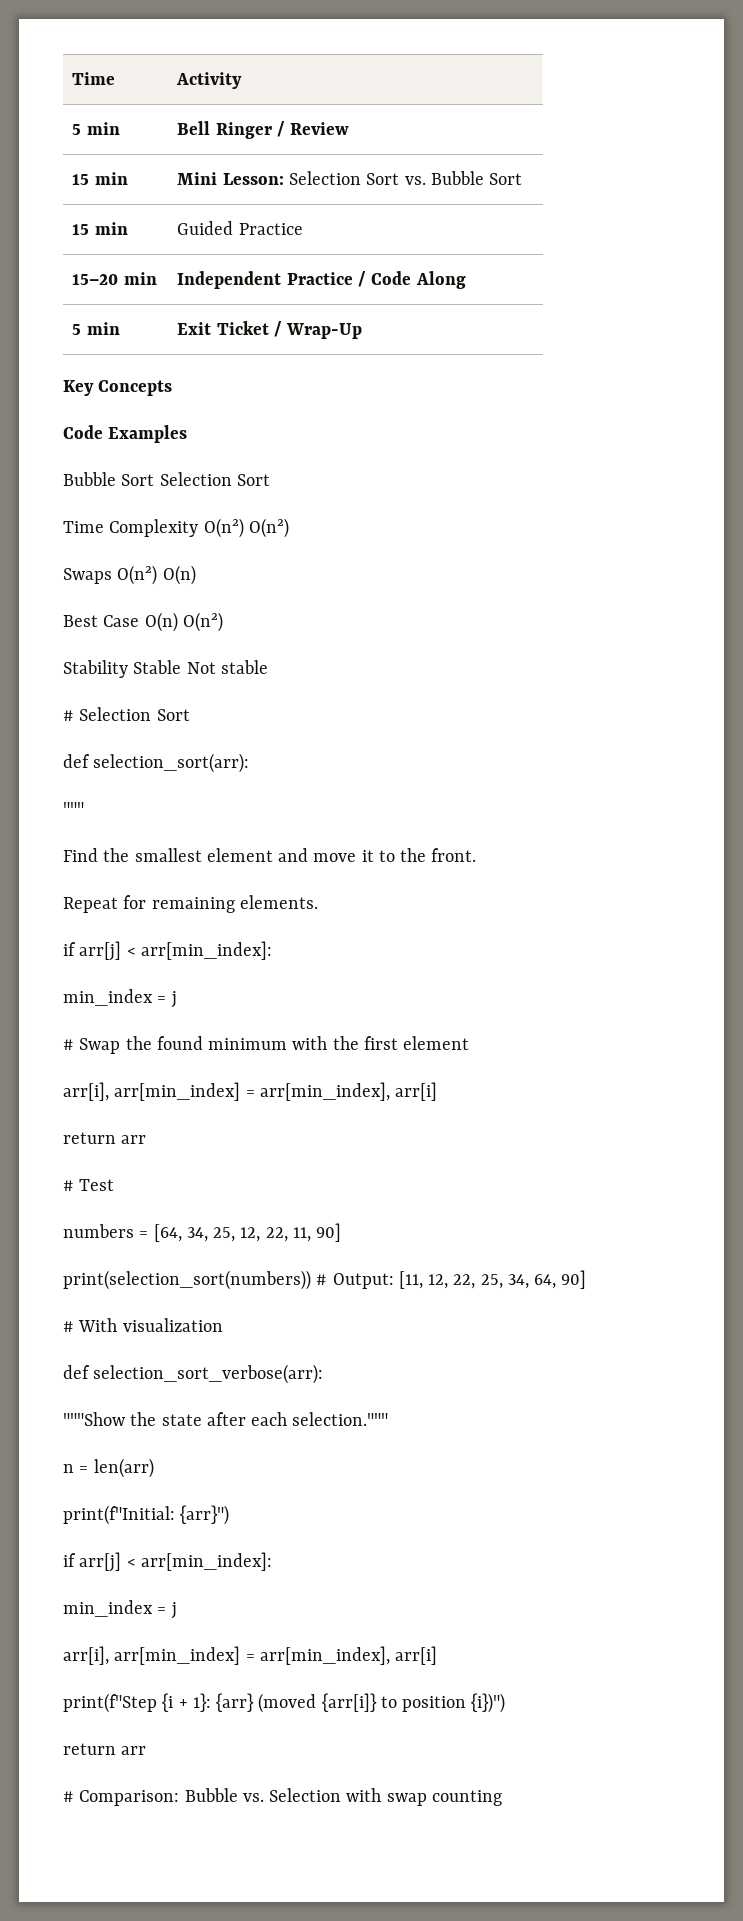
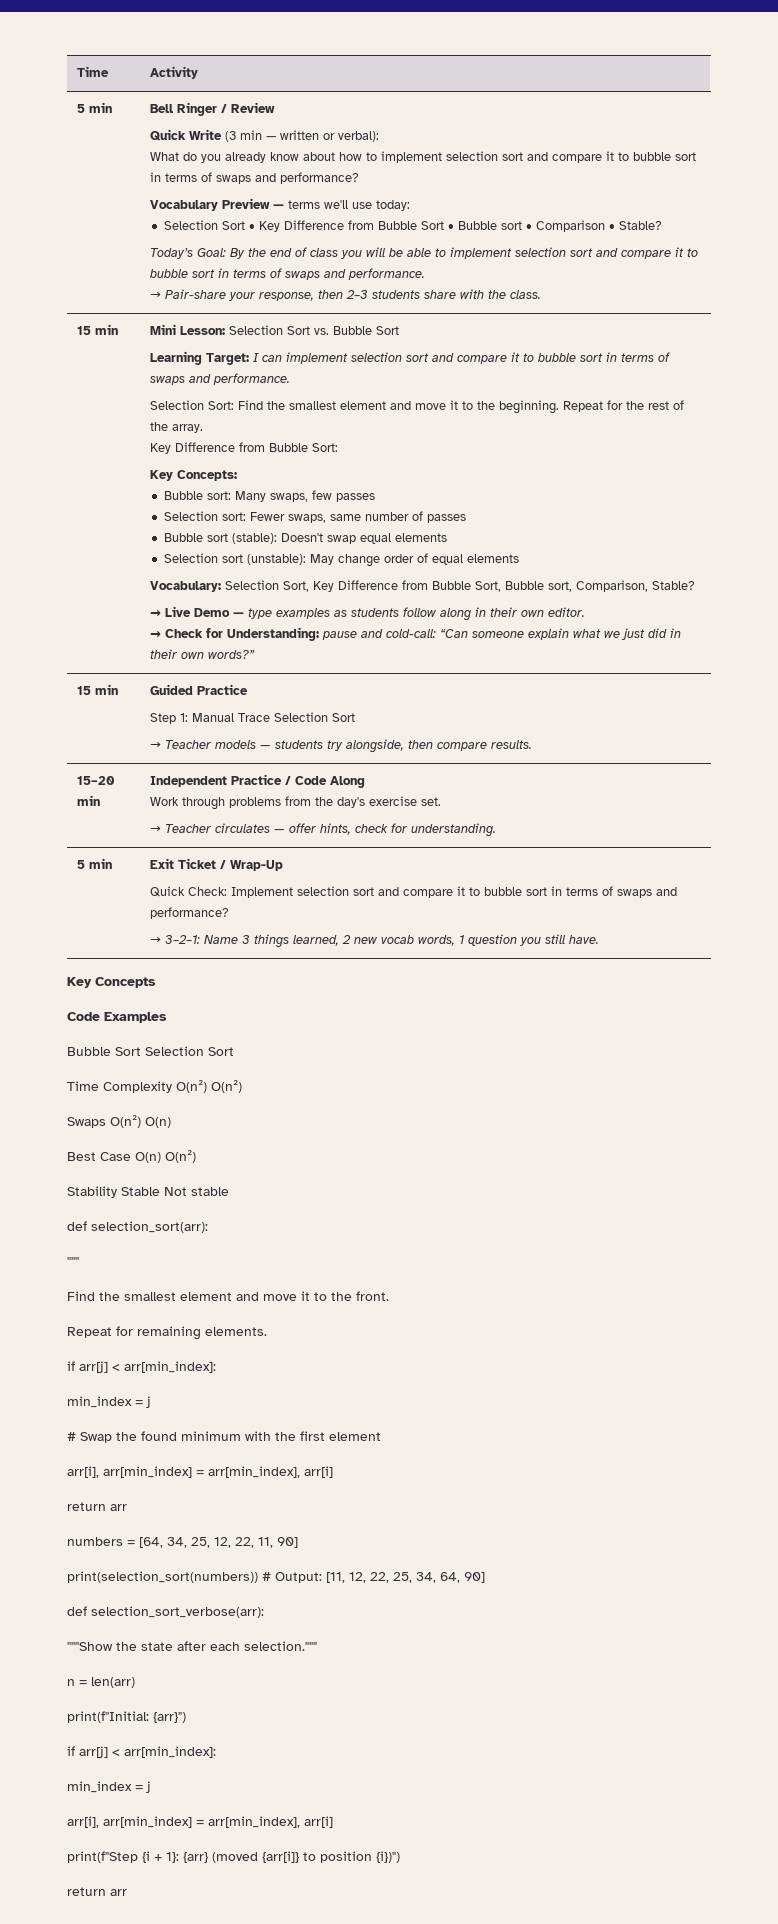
(350, 128) none -> [149,129,379,142] [149,151,696,163] [149,172,359,184] [149,198,410,211] [163,220,662,232] [149,247,698,259] [149,268,425,280] [149,289,541,301] // Quick Write (3 min — written or verbal): // What do you already know about how to implement selection sort and compare it to bubble sort in terms of swaps and performance? // Vocabulary Preview — terms we'll use today: // Selection Sort • Key Difference from Bubble Sort • Bubble sort • Comparison • Stable? // Today’s Goal: By the end of class you will be able to implement selection sort and compare it to bubble sort in terms of swaps and performance. // → Pair-share your response, then 2–3 students share with the class.
[72,222,128,235] [177,221,303,235] // 15 min | Guided Practice -> [149,351,670,365] [149,373,290,385] [149,400,684,414] [149,422,203,433] [149,442,338,454] [149,470,237,481] [163,490,375,502] [163,511,466,523] [163,533,447,544] [163,553,519,567] [149,580,695,592] [149,606,585,621] [149,627,681,641] [149,649,255,659] [76,684,118,695] [149,684,248,695] [149,712,355,724] [149,739,532,753] // Learning Target: I can implement selection sort and compare it to bubble sort in terms of swaps and performance. // Selection Sort: Find the smallest element and move it to the beginning. Repeat for the rest of the array. // Key Difference from Bubble Sort: // Key Concepts: // Bubble sort: Many swaps, few passes // Selection sort: Fewer swaps, same number of passes // Bubble sort (stable): Doesn't swap equal elements // Selection sort (unstable): May change order of equal elements // Vocabulary: Selection Sort, Key Difference from Bubble Sort, Bubble sort, Comparison, Stable? // → Live Demo — type examples as students follow along in their own editor. // → Check for Understanding: pause and cold-call: “Can someone explain what we just did in their own words?” // 15 min | Guided Practice // Step 1: Manual Trace Selection Sort // → Teacher models — students try alongside, then compare results.
(466, 280) none -> [149,796,441,810] [149,823,496,837] // Work through problems from the day's exercise set. // → Teacher circulates — offer hints, check for understanding.
(363, 331) none -> [149,886,677,898] [149,907,229,919] [149,934,599,948] // Quick Check: Implement selection sort and compare it to bubble sort in terms of swaps and performance? // → 3–2–1: Name 3 things learned, 2 new vocab words, 1 question you still have.
[63,707,190,721] // # Selection Sort -> (229, 1191) none
[63,1179,115,1191] // # Test -> (127, 1507) none
[63,1318,223,1332] // # With visualization -> (485, 1577) none
[63,1788,502,1806] // # Comparison: Bubble vs. Selection with swap counting -> (127, 1892) none

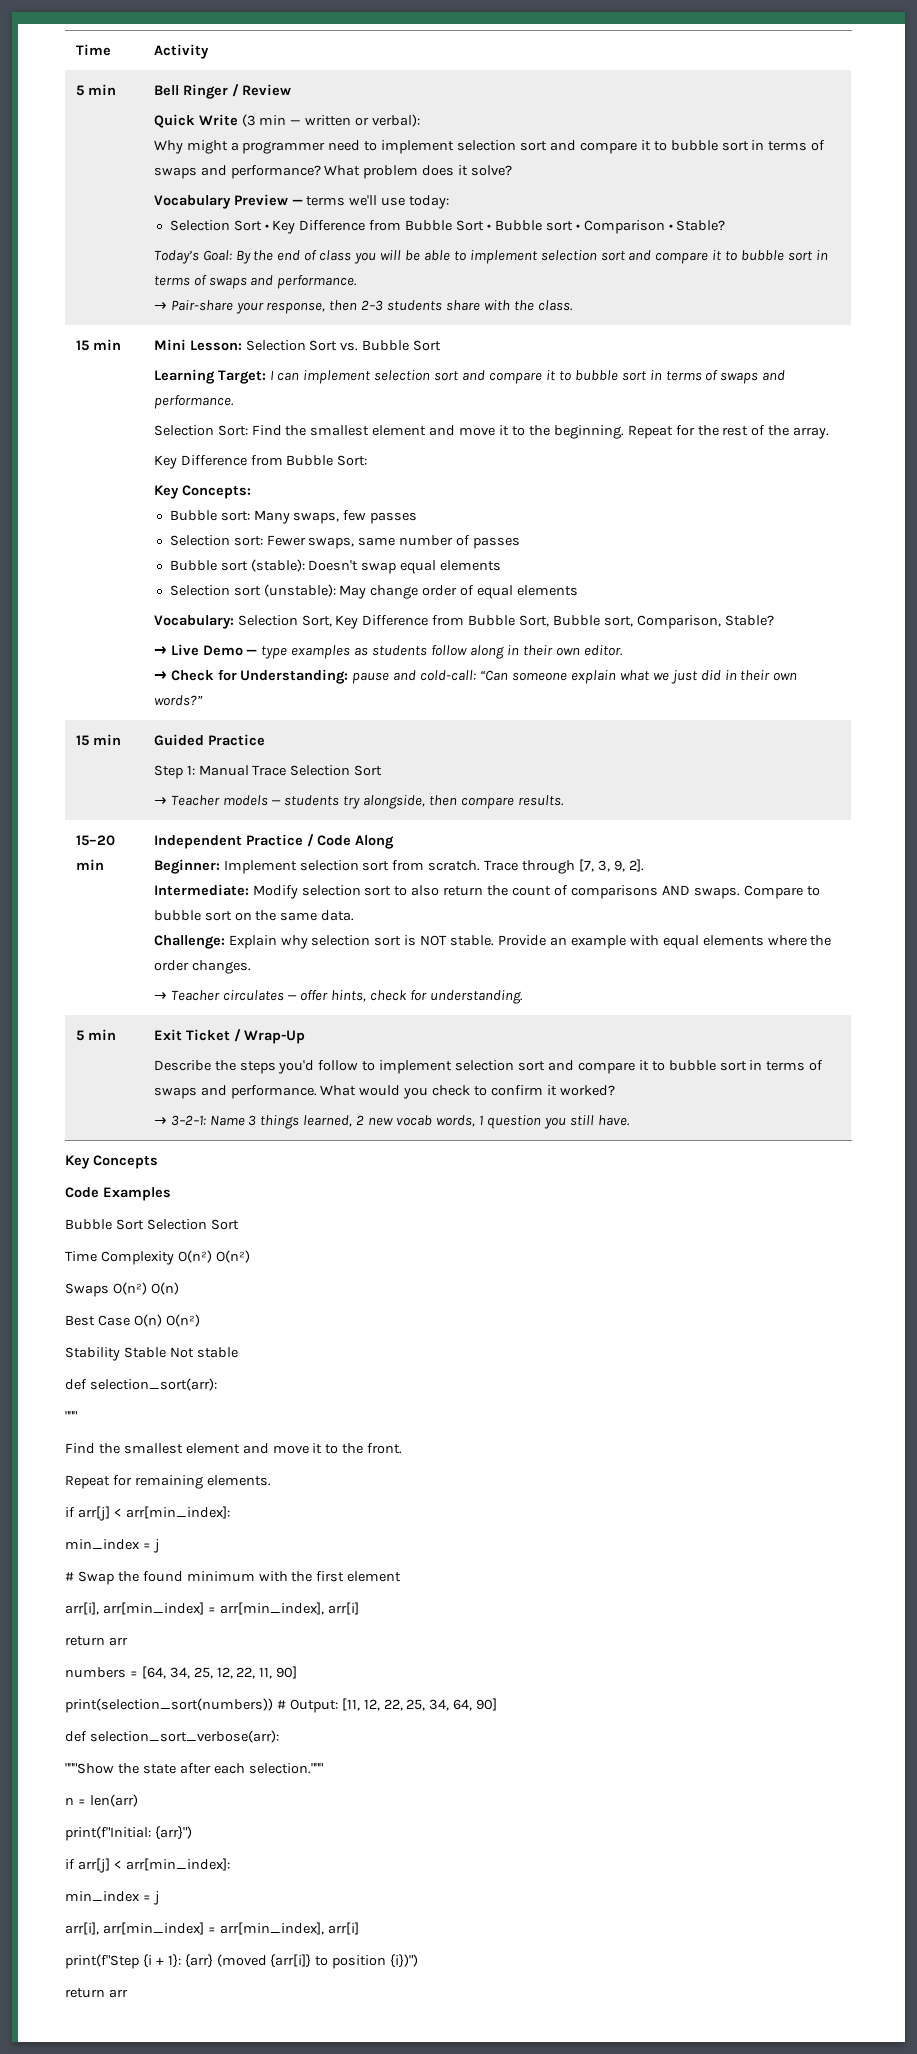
[149,152,362,163] What do you already know about how -> [153,140,361,154] Why might a programmer need
(359, 178) none -> [324,165,513,179] What problem does it solve?
[149,796,441,810] Work through problems from the day's exercise set. -> [153,859,644,874] [153,884,820,899] [153,910,355,921] [153,935,832,949] [153,960,251,974] Beginner: Implement selection sort from scratch. Trace through [7, 3, 9, 2]. // Intermediate: Modify selection sort to also return the count of comparisons AND swaps. Compare to bubble sort on the same data. // Challenge: Explain why selection sort is NOT stable. Provide an example with equal elements where the order changes.
[149,886,293,898] Quick Check: Implement -> [153,1060,453,1074] Describe the steps you'd follow to implement
[149,907,229,919] performance? -> [230,1085,615,1099] performance. What would you check to confirm it worked?

